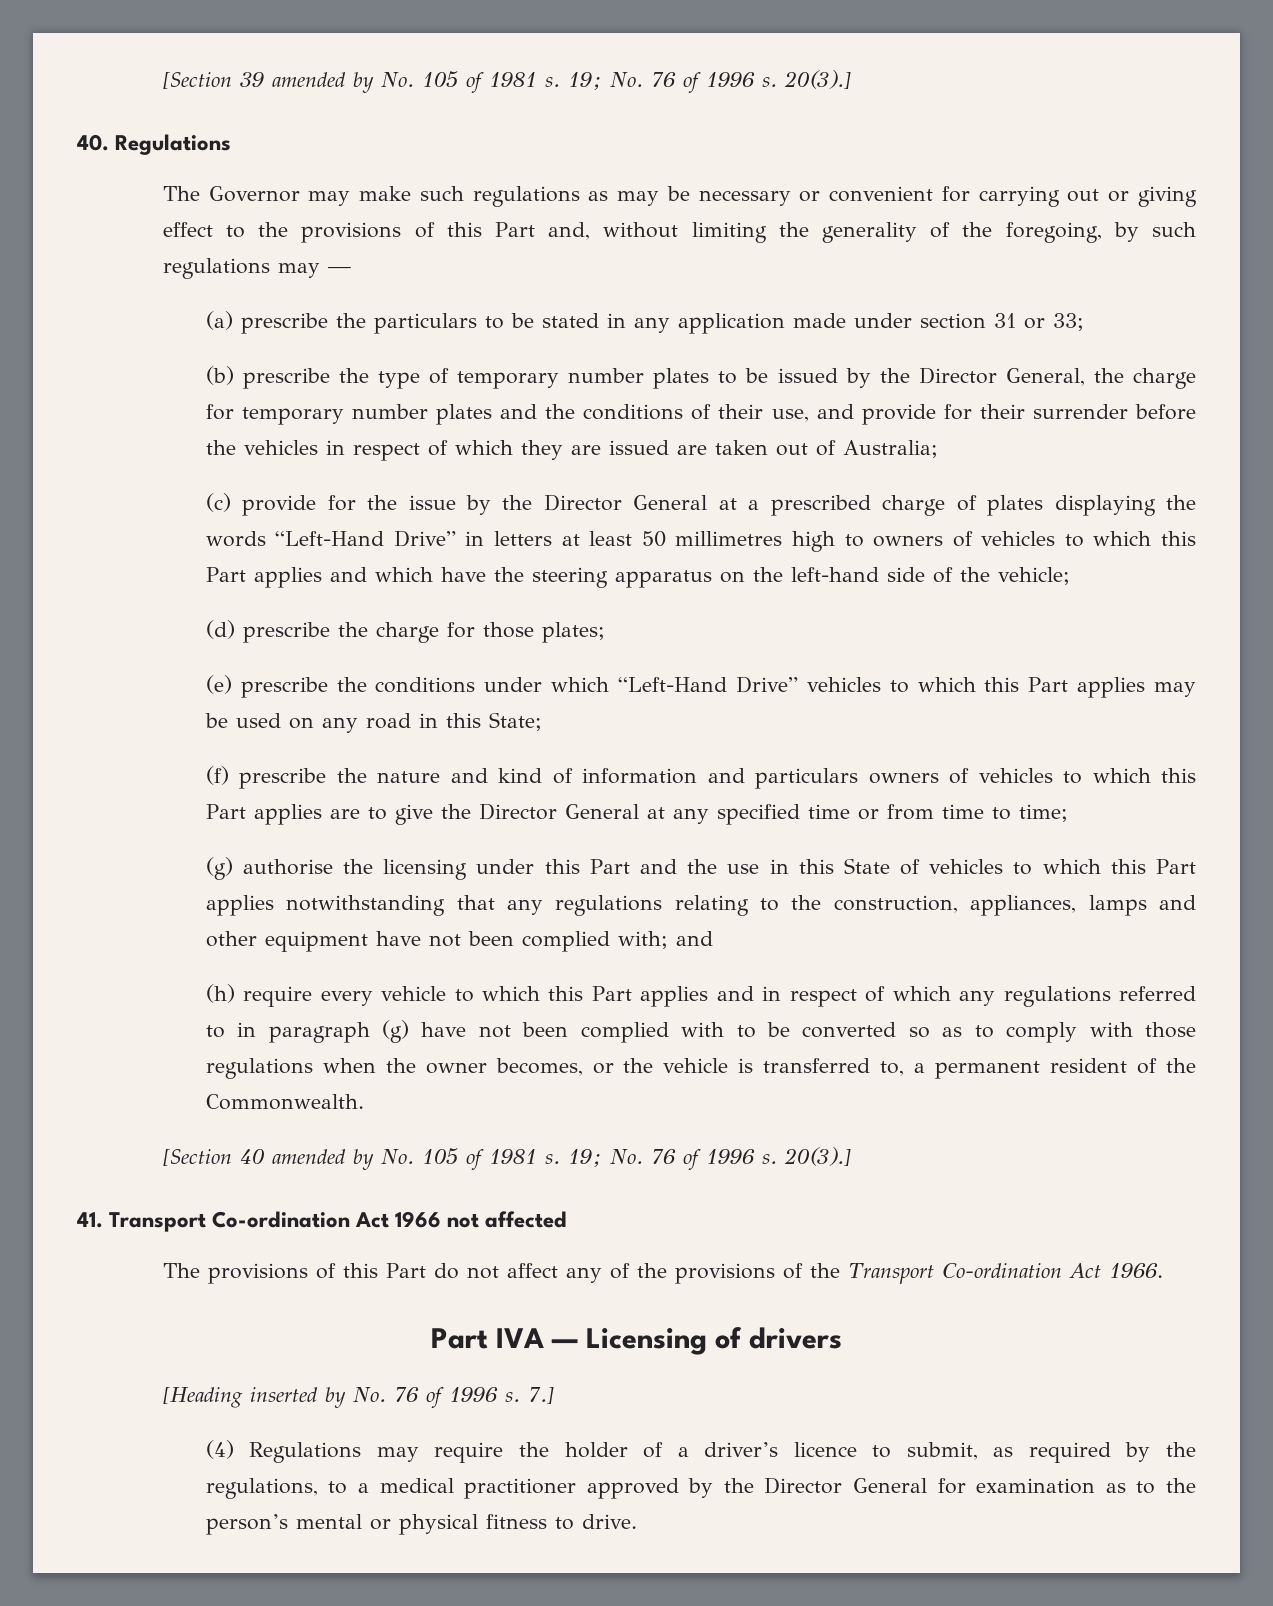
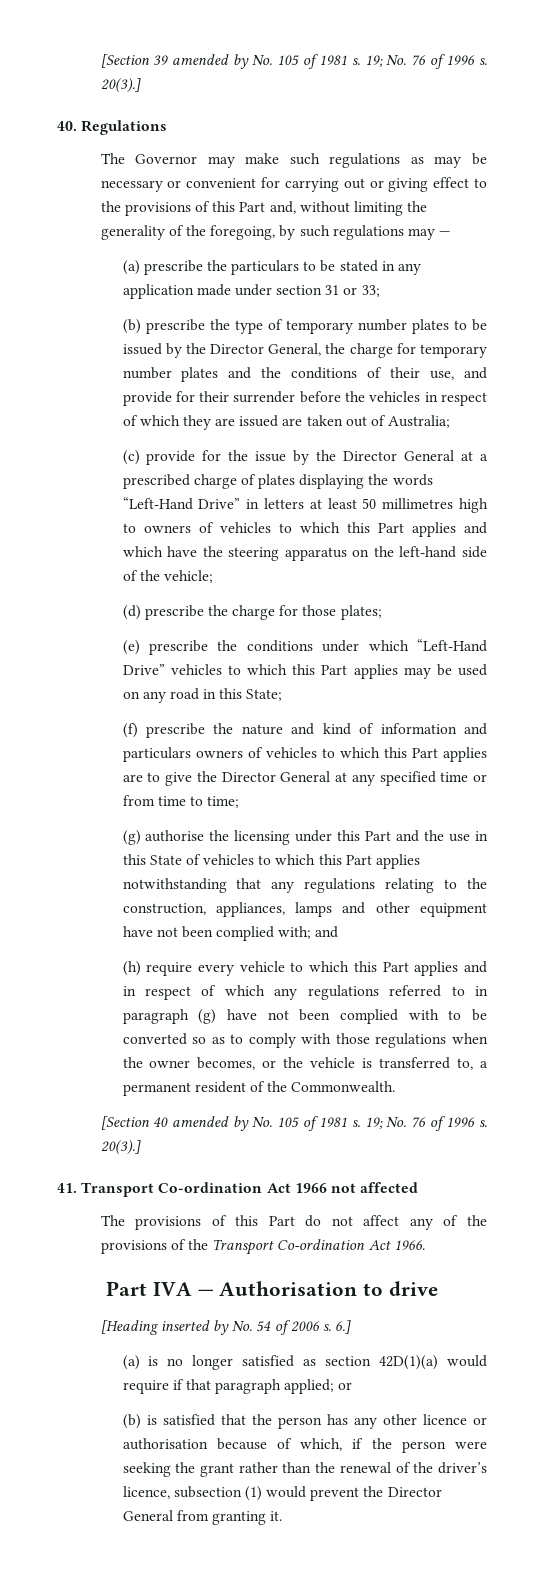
[586,1327,843,1355] Licensing of drivers -> [219,1281,438,1296] Authorisation to drive
[393,1386,554,1408] [205,1440,1196,1463] [205,1477,1197,1499] [205,1514,637,1535] 76 of 1996 s. 7.] // (4) Regulations may require the holder of a driver’s licence to submit, as required by the regulations, to a medical practitioner approved by the Director General for examination as to the person’s mental or physical fitness to drive. -> [256,1320,352,1335] [122,1355,487,1370] [122,1379,353,1394] [122,1414,487,1429] [122,1438,488,1453] [122,1462,488,1477] [122,1486,442,1501] [122,1510,283,1525] 54 of 2006 s. 6.] // (a) is no longer satisfied as section 42D(1)(a) would require if that paragraph applied; or // (b) is satisfied that the person has any other licence or authorisation because of which, if the person were seeking the grant rather than the renewal of the driver’s licence, subsection (1) would prevent the Director General from granting it.

